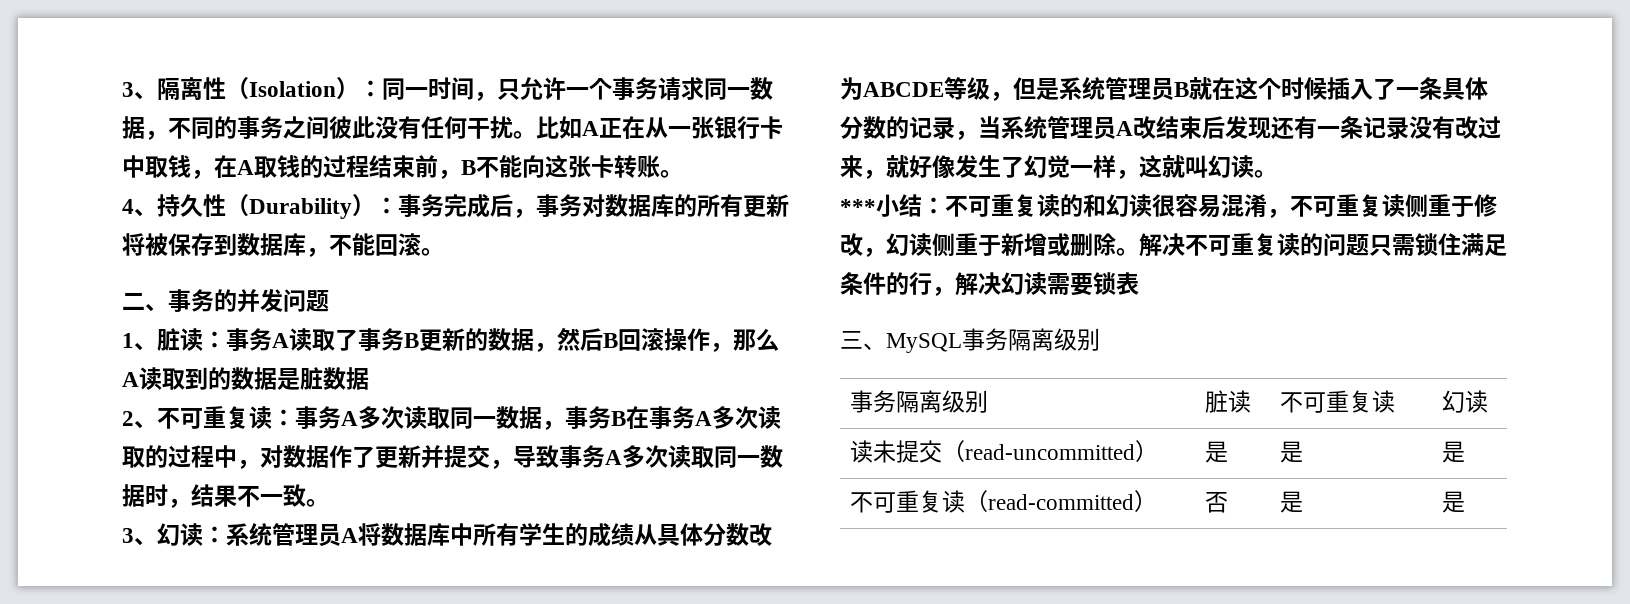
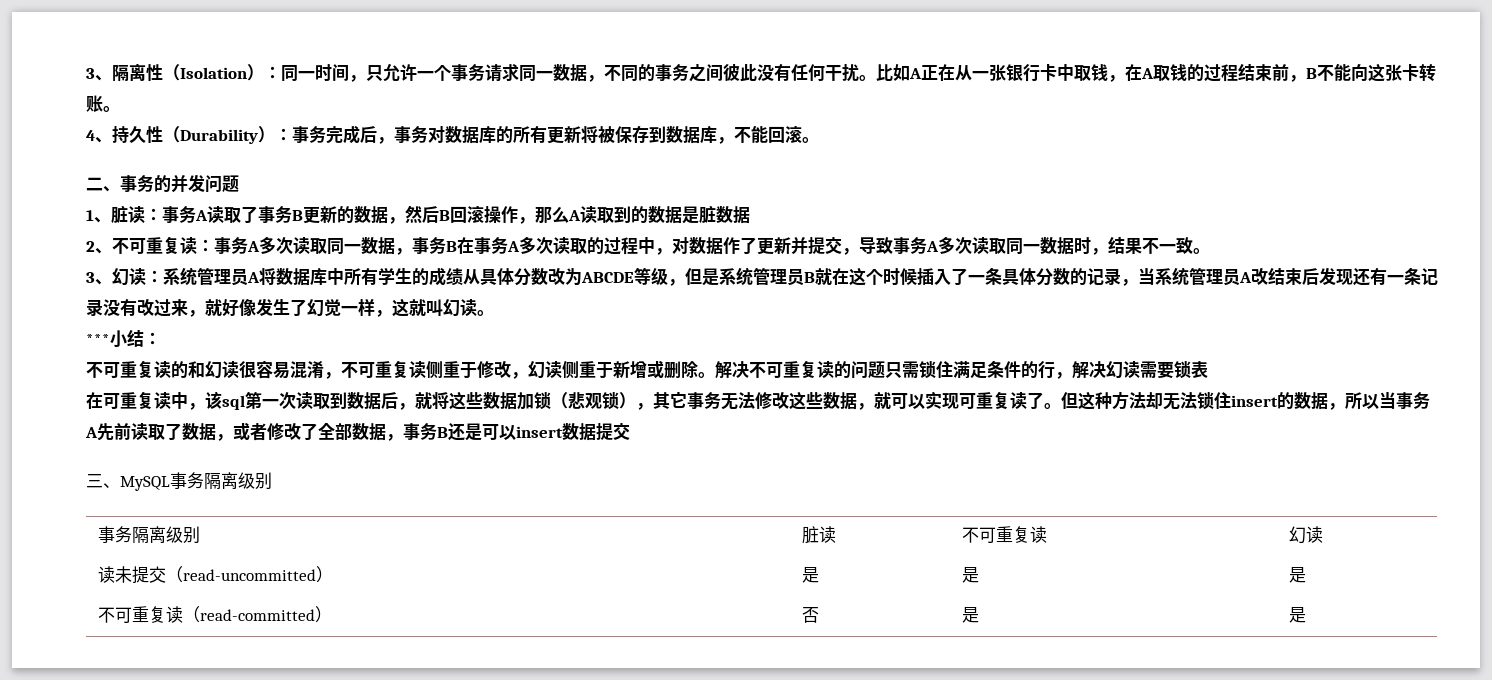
(945, 205) none -> (161, 338) //
(1139, 283) none -> [86,391,1430,410] [85,422,630,441] // 在可重复读中，该sql第一次读取到数据后，就将这些数据加锁（悲观锁），其它事务无法修改这些数据，就可以实现可重复读了。但这种方法却无法锁住insert的数据，所以当事务A先前读取了数据，或者修改了全部数据，事务B还是可以insert数据提交

